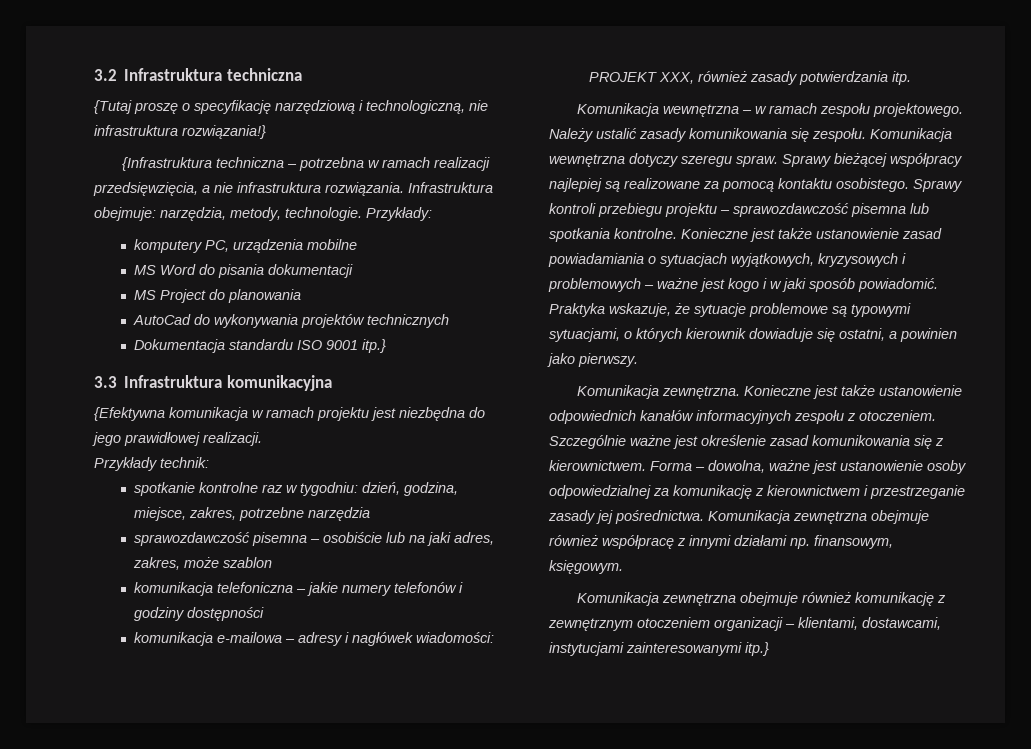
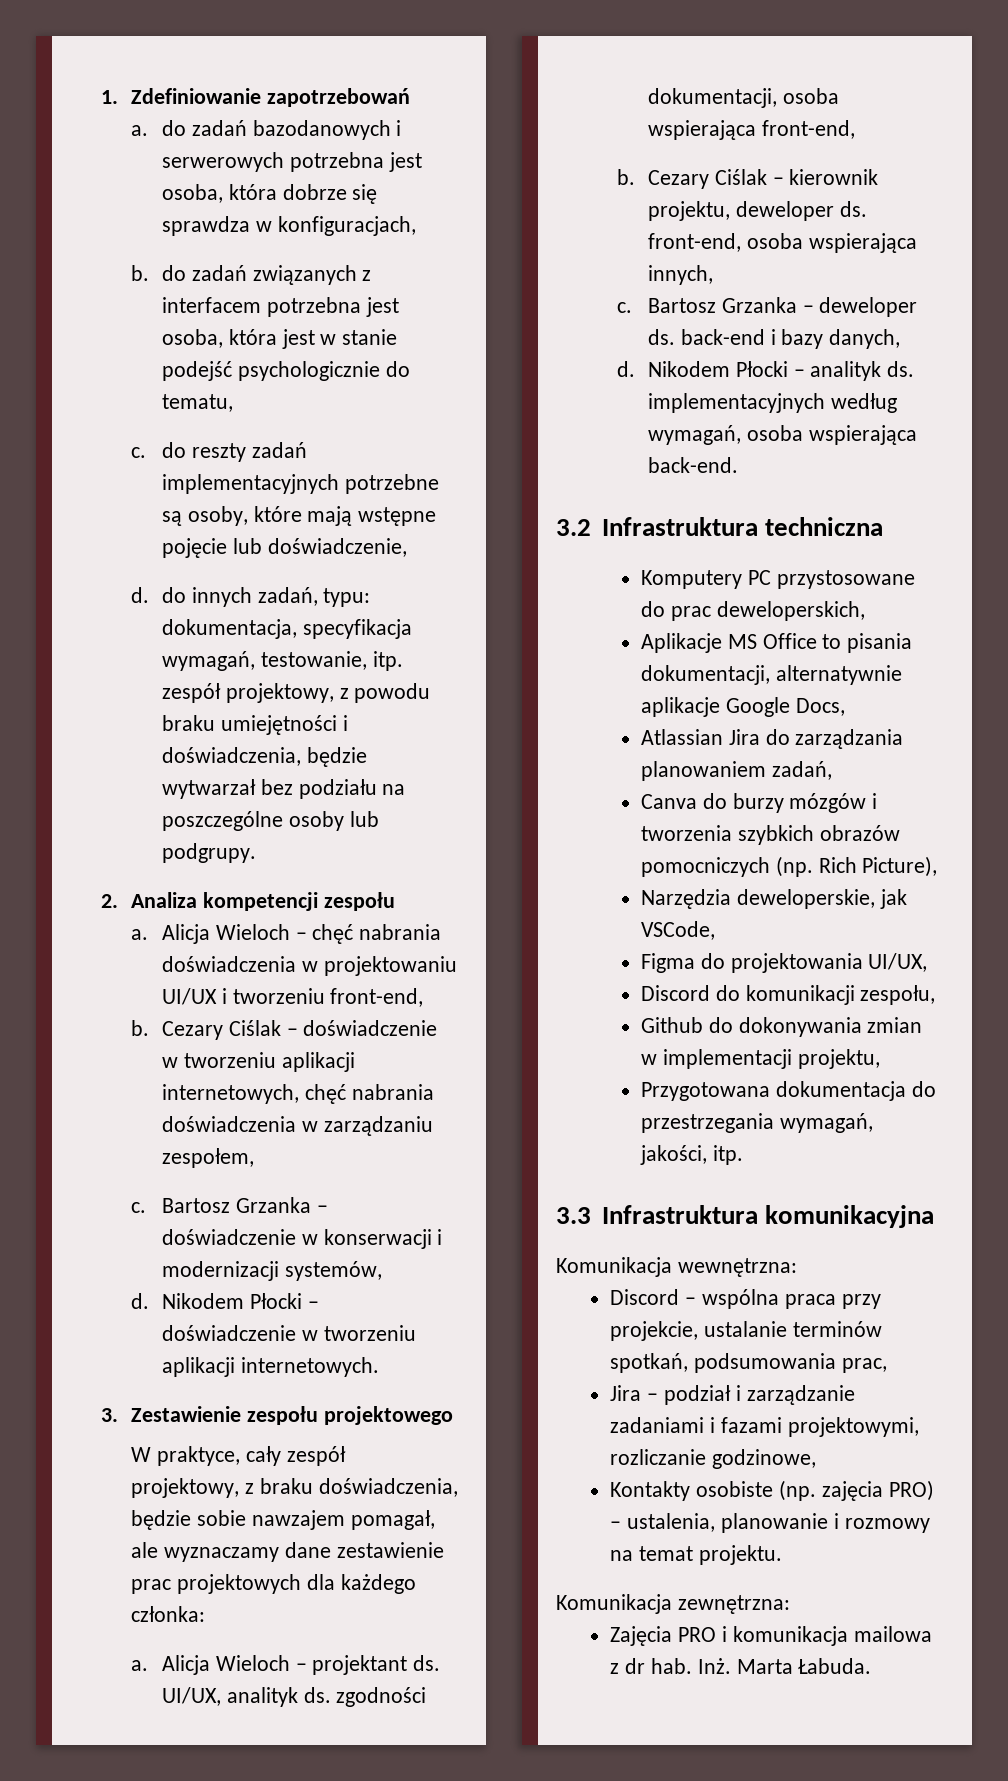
[94,68,302,81] [94,100,488,114] [94,125,266,139] [121,157,490,171] [93,182,493,196] [94,207,432,221] [134,239,358,253] [134,264,354,278] [134,289,302,303] [133,314,450,328] [134,339,387,353] [94,375,332,391] [94,407,485,421] [92,432,262,446] [94,457,209,471] [134,482,459,496] [134,507,371,521] [134,532,495,546] [133,557,273,570] [134,582,464,596] [134,607,265,621] [134,632,495,646] [589,71,912,85] [576,103,963,117] [549,128,952,142] [549,153,962,167] [549,178,962,192] [549,203,929,217] [549,228,942,242] [548,253,906,267] [548,278,938,292] [549,303,911,317] [549,328,957,342] [547,353,638,367] [576,385,962,399] [549,410,936,424] [549,435,944,449] [549,460,966,474] [549,485,965,499] [548,510,929,524] [549,535,893,549] [549,560,623,574] [576,592,946,606] [548,617,941,631] [549,642,769,656] 3.2 Infrastruktura techniczna // {Tutaj proszę o specyfikację narzędziową i technologiczną, nie infrastruktura rozwiązania!} // {Infrastruktura techniczna – potrzebna w ramach realizacji przedsięwzięcia, a nie infrastruktura rozwiązania. Infrastruktura obejmuje: narzędzia, metody, technologie. Przykłady: // komputery PC, urządzenia mobilne // MS Word do pisania dokumentacji // MS Project do planowania // AutoCad do wykonywania projektów technicznych // Dokumentacja standardu ISO 9001 itp.} // 3.3 Infrastruktura komunikacyjna // {Efektywna komunikacja w ramach projektu jest niezbędna do jego prawidłowej realizacji. // Przykłady technik: // spotkanie kontrolne raz w tygodniu: dzień, godzina, miejsce, zakres, potrzebne narzędzia // sprawozdawczość pisemna – osobiście lub na jaki adres, zakres, może szablon // komunikacja telefoniczna – jakie numery telefonów i godziny dostępności // komunikacja e-mailowa – adresy i nagłówek wiadomości: PROJEKT XXX, również zasady potwierdzania itp. // Komunikacja wewnętrzna – w ramach zespołu projektowego. Należy ustalić zasady komunikowania się zespołu. Komunikacja wewnętrzna dotyczy szeregu spraw. Sprawy bieżącej współpracy najlepiej są realizowane za pomocą kontaktu osobistego. Sprawy kontroli przebiegu projektu – sprawozdawczość pisemna lub spotkania kontrolne. Konieczne jest także ustanowienie zasad powiadamiania o sytuacjach wyjątkowych, kryzysowych i problemowych – ważne jest kogo i w jaki sposób powiadomić. Praktyka wskazuje, że sytuacje problemowe są typowymi sytuacjami, o których kierownik dowiaduje się ostatni, a powinien jako pierwszy. // Komunikacja zewnętrzna. Konieczne jest także ustanowienie odpowiednich kanałów informacyjnych zespołu z otoczeniem. Szczególnie ważne jest określenie zasad komunikowania się z kierownictwem. Forma – dowolna, ważne jest ustanowienie osoby odpowiedzialnej za komunikację z kierownictwem i przestrzeganie zasady jej pośrednictwa. Komunikacja zewnętrzna obejmuje również współpracę z innymi działami np. finansowym, księgowym. // Komunikacja zewnętrzna obejmuje również komunikację z zewnętrznym otoczeniem organizacji – klientami, dostawcami, instytucjami zainteresowanymi itp.} -> [100,88,411,107] [131,120,402,140] [162,152,422,172] [162,184,378,204] [162,216,416,236] [131,265,372,285] [162,297,399,317] [162,329,398,349] [162,361,410,381] [162,394,234,412] [131,442,307,462] [162,474,439,494] [162,506,437,526] [162,538,407,558] [131,587,371,607] [162,619,412,639] [162,651,403,671] [162,683,431,703] [162,715,348,735] [162,747,367,767] [162,779,406,799] [162,811,379,831] [162,843,257,863] [100,892,395,911] [131,924,442,944] [162,956,457,976] [162,988,424,1007] [131,1020,438,1040] [162,1052,355,1072] [162,1084,434,1104] [162,1116,433,1136] [162,1148,255,1168] [131,1197,328,1213] [162,1229,443,1249] [162,1261,382,1281] [131,1293,319,1309] [162,1325,416,1341] [162,1357,379,1377] [100,1406,453,1425] [131,1446,346,1466] [131,1478,458,1498] [131,1510,435,1530] [131,1542,444,1562] [131,1574,416,1594] [131,1606,206,1622] [131,1655,441,1675] [162,1687,427,1707] [648,88,839,108] [648,120,855,140] [617,169,879,189] [648,201,867,221] [648,233,917,253] [648,265,714,285] [617,297,918,317] [648,329,901,349] [617,361,915,381] [648,393,897,413] [648,425,917,445] [648,457,739,473] [556,517,884,536] [641,570,915,589] [641,601,865,621] [641,633,913,653] [641,665,902,685] [641,697,845,717] [641,729,904,749] [641,761,832,781] [641,793,878,813] [641,825,900,845] [641,856,938,877] [641,889,907,909] [641,921,716,940] [641,953,928,973] [641,985,936,1005] [641,1017,923,1037] [641,1049,880,1069] [641,1081,936,1101] [641,1113,873,1133] [640,1145,743,1165] [556,1205,935,1228] [556,1257,797,1277] [610,1289,881,1309] [610,1321,882,1341] [610,1353,887,1373] [610,1385,855,1405] [610,1417,919,1437] [610,1449,817,1469] [610,1480,934,1501] [610,1513,930,1533] [610,1545,782,1565] [556,1594,790,1614] [610,1626,932,1646] [610,1658,872,1674] 1. Zdefiniowanie zapotrzebowań // a. do zadań bazodanowych i serwerowych potrzebna jest osoba, która dobrze się sprawdza w konfiguracjach, // b. do zadań związanych z interfacem potrzebna jest osoba, która jest w stanie podejść psychologicznie do tematu, // c. do reszty zadań implementacyjnych potrzebne są osoby, które mają wstępne pojęcie lub doświadczenie, // d. do innych zadań, typu: dokumentacja, specyfikacja wymagań, testowanie, itp. zespół projektowy, z powodu braku umiejętności i doświadczenia, będzie wytwarzał bez podziału na poszczególne osoby lub podgrupy. // 2. Analiza kompetencji zespołu // a. Alicja Wieloch – chęć nabrania doświadczenia w projektowaniu UI/UX i tworzeniu front-end, // b. Cezary Ciślak – doświadczenie w tworzeniu aplikacji internetowych, chęć nabrania doświadczenia w zarządzaniu zespołem, // c. Bartosz Grzanka – doświadczenie w konserwacji i modernizacji systemów, // d. Nikodem Płocki – doświadczenie w tworzeniu aplikacji internetowych. // 3. Zestawienie zespołu projektowego // W praktyce, cały zespół projektowy, z braku doświadczenia, będzie sobie nawzajem pomagał, ale wyznaczamy dane zestawienie prac projektowych dla każdego członka: // a. Alicja Wieloch – projektant ds. UI/UX, analityk ds. zgodności dokumentacji, osoba wspierająca front-end, // b. Cezary Ciślak – kierownik projektu, deweloper ds. front-end, osoba wspierająca innych, // c. Bartosz Grzanka – deweloper ds. back-end i bazy danych, // d. Nikodem Płocki – analityk ds. implementacyjnych według wymagań, osoba wspierająca back-end. // 3.2 Infrastruktura techniczna // Komputery PC przystosowane do prac deweloperskich, // Aplikacje MS Office to pisania dokumentacji, alternatywnie aplikacje Google Docs, // Atlassian Jira do zarządzania planowaniem zadań, // Canva do burzy mózgów i tworzenia szybkich obrazów pomocniczych (np. Rich Picture), // Narzędzia deweloperskie, jak VSCode, // Figma do projektowania UI/UX, // Discord do komunikacji zespołu, // Github do dokonywania zmian w implementacji projektu, // Przygotowana dokumentacja do przestrzegania wymagań, jakości, itp. // 3.3 Infrastruktura komunikacyjna // Komunikacja wewnętrzna: // Discord – wspólna praca przy projekcie, ustalanie terminów spotkań, podsumowania prac, // Jira – podział i zarządzanie zadaniami i fazami projektowymi, rozliczanie godzinowe, // Kontakty osobiste (np. zajęcia PRO) – ustalenia, planowanie i rozmowy na temat projektu. // Komunikacja zewnętrzna: // Zajęcia PRO i komunikacja mailowa z dr hab. Inż. Marta Łabuda.

